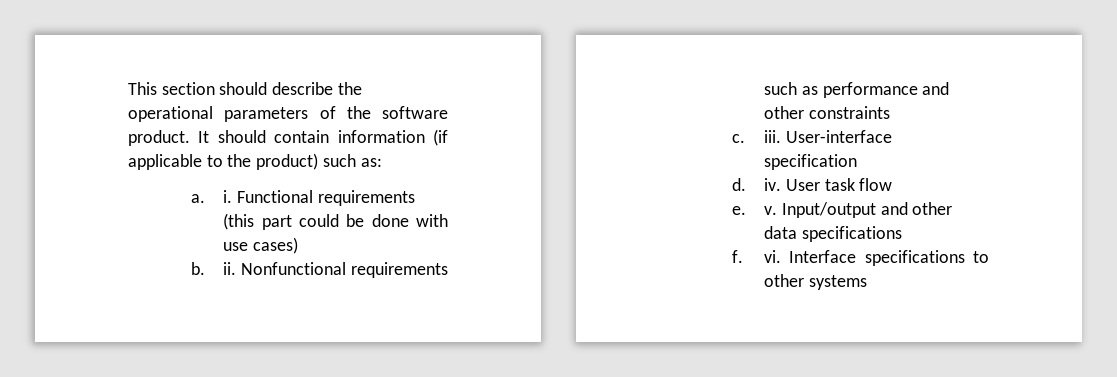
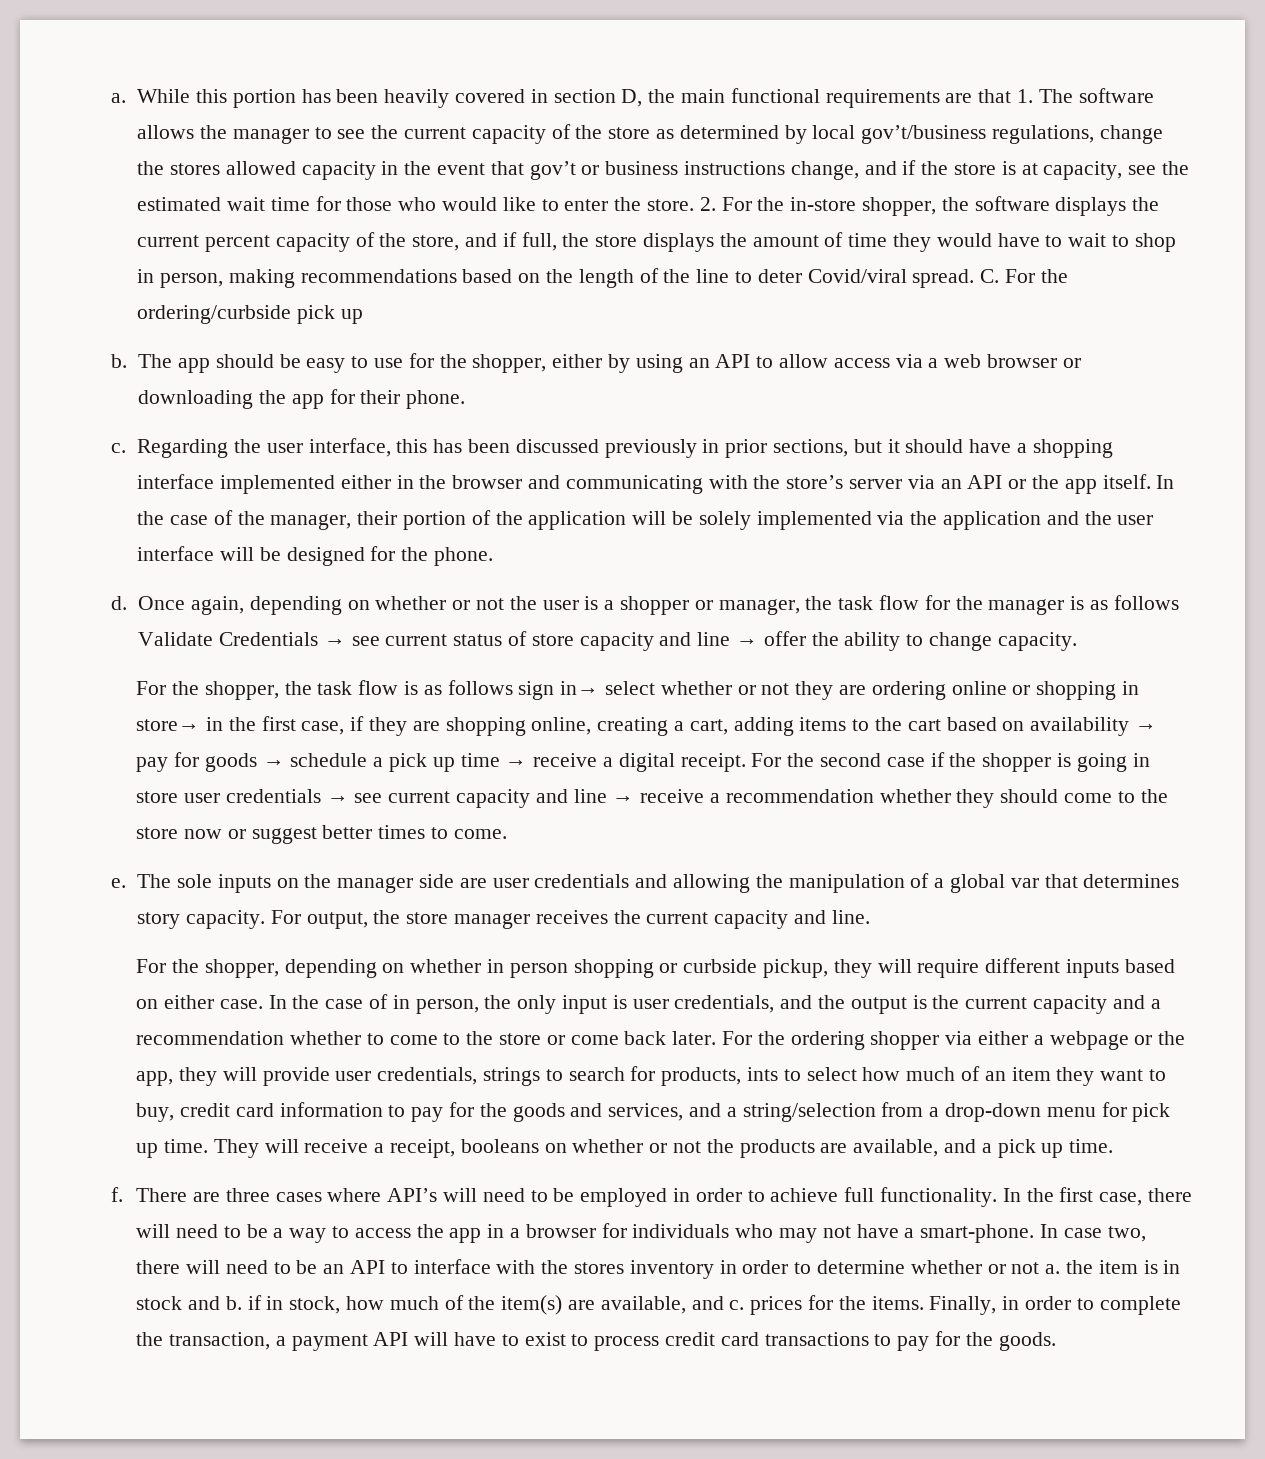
[128,82,362,95] [128,106,448,122] [128,129,448,146] [128,153,382,170] [191,190,415,206] [223,213,448,230] [223,237,298,254] [191,262,448,278] [764,82,950,98] [764,106,890,119] [732,130,892,143] [764,154,858,170] [732,178,893,191] [732,202,953,218] [764,226,902,242] [732,250,989,266] [764,274,867,290] This section should describe the operational parameters of the software product. It should contain information (if applicable to the product) such as: // a. i. Functional requirements (this part could be done with use cases) // b. ii. Nonfunctional requirements such as performance and other constraints // c. iii. User-interface specification // d. iv. User task flow // e. v. Input/output and other data specifications // f. vi. Interface specifications to other systems -> [111,88,1154,108] [137,124,1163,144] [137,160,1190,180] [137,196,1160,216] [137,232,1176,252] [137,268,1068,288] [137,305,363,324] [111,353,1081,373] [138,389,466,409] [111,438,1113,458] [137,474,1175,494] [137,510,1154,530] [137,546,494,566] [111,595,1179,615] [138,631,1077,651] [136,680,1140,700] [136,716,1158,736] [136,752,1150,772] [136,789,1168,808] [136,825,507,844] [111,873,1180,893] [137,910,870,929] [136,958,1175,978] [136,994,1161,1014] [136,1031,1186,1050] [136,1066,1167,1086] [136,1102,1171,1122] [136,1139,1114,1158] [111,1187,1193,1207] [136,1223,1146,1243] [136,1259,1181,1279] [136,1295,1181,1315] [136,1331,1056,1351] a. While this portion has been heavily covered in section D, the main functional requirements are that 1. The software allows the manager to see the current capacity of the store as determined by local gov’t/business regulations, change the stores allowed capacity in the event that gov’t or business instructions change, and if the store is at capacity, see the estimated wait time for those who would like to enter the store. 2. For the in-store shopper, the software displays the current percent capacity of the store, and if full, the store displays the amount of time they would have to wait to shop in person, making recommendations based on the length of the line to deter Covid/viral spread. C. For the ordering/curbside pick up // b. The app should be easy to use for the shopper, either by using an API to allow access via a web browser or downloading the app for their phone. // c. Regarding the user interface, this has been discussed previously in prior sections, but it should have a shopping interface implemented either in the browser and communicating with the store’s server via an API or the app itself. In the case of the manager, their portion of the application will be solely implemented via the application and the user interface will be designed for the phone. // d. Once again, depending on whether or not the user is a shopper or manager, the task flow for the manager is as follows Validate Credentials → see current status of store capacity and line → offer the ability to change capacity. // For the shopper, the task flow is as follows sign in→ select whether or not they are ordering online or shopping in store→ in the first case, if they are shopping online, creating a cart, adding items to the cart based on availability → pay for goods → schedule a pick up time → receive a digital receipt. For the second case if the shopper is going in store user credentials → see current capacity and line → receive a recommendation whether they should come to the store now or suggest better times to come. // e. The sole inputs on the manager side are user credentials and allowing the manipulation of a global var that determines story capacity. For output, the store manager receives the current capacity and line. // For the shopper, depending on whether in person shopping or curbside pickup, they will require different inputs based on either case. In the case of in person, the only input is user credentials, and the output is the current capacity and a recommendation whether to come to the store or come back later. For the ordering shopper via either a webpage or the app, they will provide user credentials, strings to search for products, ints to select how much of an item they want to buy, credit card information to pay for the goods and services, and a string/selection from a drop-down menu for pick up time. They will receive a receipt, booleans on whether or not the products are available, and a pick up time. // f. There are three cases where API’s will need to be employed in order to achieve full functionality. In the first case, there will need to be a way to access the app in a browser for individuals who may not have a smart-phone. In case two, there will need to be an API to interface with the stores inventory in order to determine whether or not a. the item is in stock and b. if in stock, how much of the item(s) are available, and c. prices for the items. Finally, in order to complete the transaction, a payment API will have to exist to process credit card transactions to pay for the goods.

